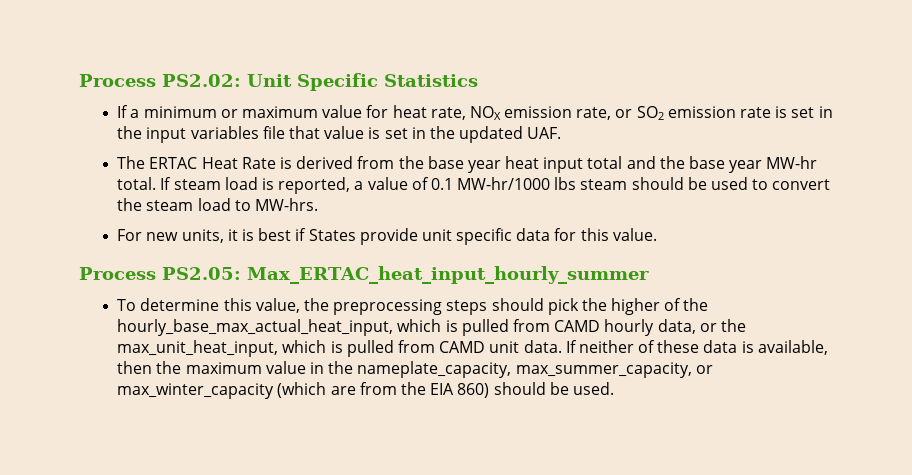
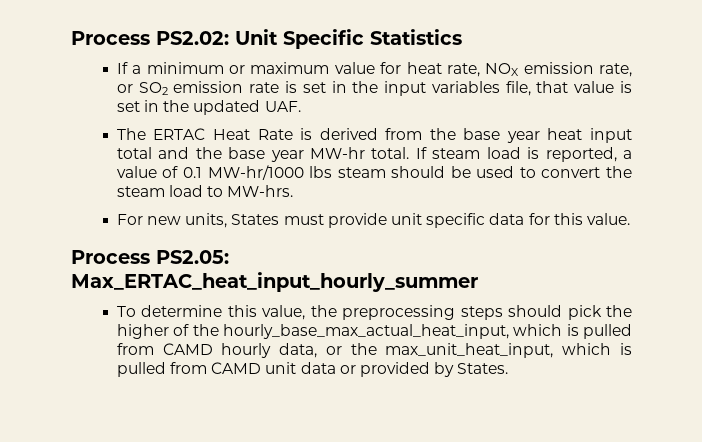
[262,126,285,139] file -> [505,81,531,96] file,
[227,228,356,241] it is best if States -> [231,214,324,225] States must
[523,340,828,355] [117,361,713,378] [117,382,614,399] data. If neither of these data is available, then the maximum value in the nameplate_capacity, max_summer_capacity, or max_winter_capacity (which are from the EIA 860) should be used. -> [300,362,509,377] data or provided by States.

